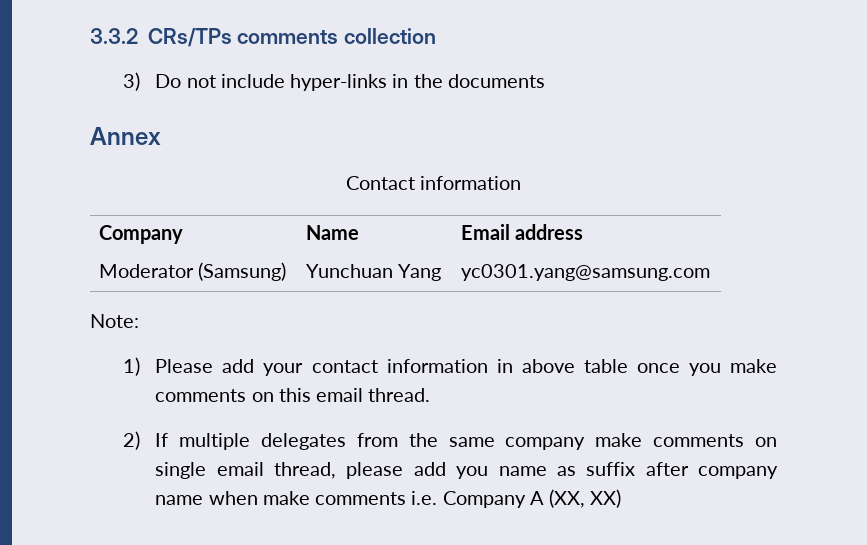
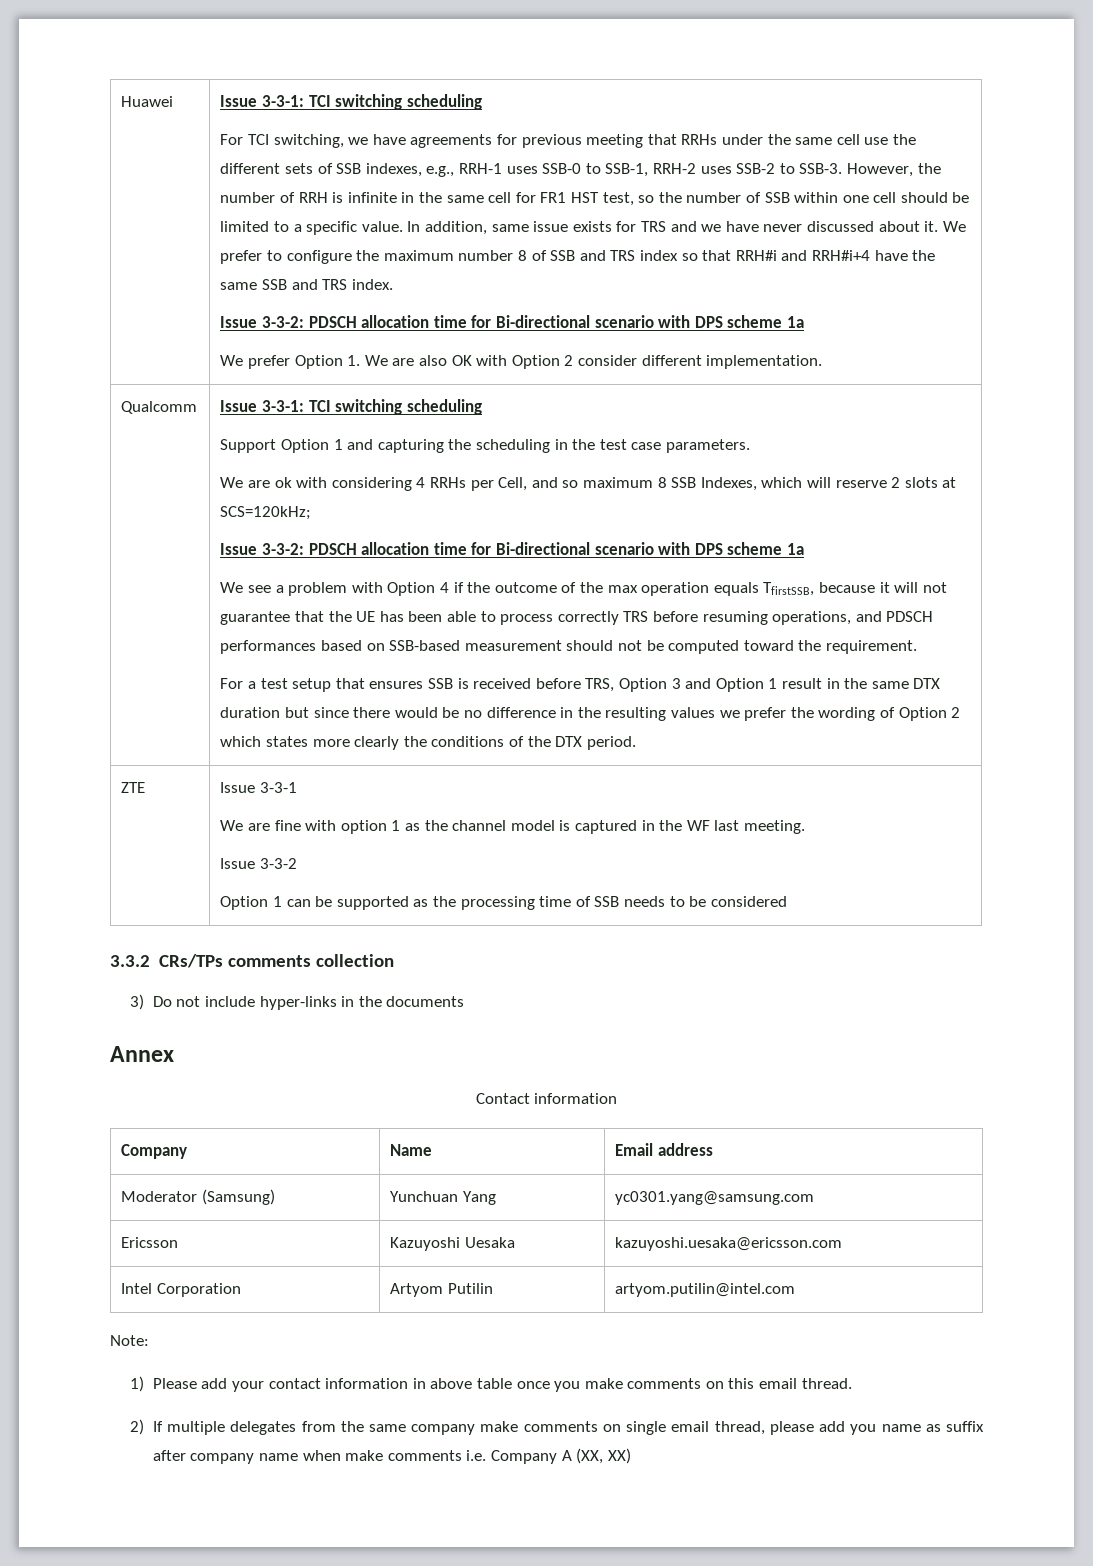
(90, 36) none -> [121,96,174,107] [220,94,482,110] [220,134,916,148] [220,163,941,177] [220,192,970,206] [220,221,966,235] [220,250,936,264] [220,279,393,290] [220,315,804,328] [220,355,823,369] [121,401,198,414] [220,399,482,415] [220,439,750,453] [220,477,957,491] [220,506,312,520] [220,542,804,555] [220,582,947,596] [220,611,934,625] [220,640,917,654] [220,678,941,692] [220,707,961,721] [220,736,636,750] [121,782,146,793] [220,782,298,793] [220,820,805,834] [220,858,298,869] [220,896,787,910] Huawei | Issue 3-3-1: TCI switching scheduling // For TCI switching, we have agreements for previous meeting that RRHs under the same cell use the different sets of SSB indexes, e.g., RRH-1 uses SSB-0 to SSB-1, RRH-2 uses SSB-2 to SSB-3. However, the number of RRH is infinite in the same cell for FR1 HST test, so the number of SSB within one cell should be limited to a specific value. In addition, same issue exists for TRS and we have never discussed about it. We prefer to configure the maximum number 8 of SSB and TRS index so that RRH#i and RRH#i+4 have the same SSB and TRS index. // Issue 3-3-2: PDSCH allocation time for Bi-directional scenario with DPS scheme 1a // We prefer Option 1. We are also OK with Option 2 consider different implementation. // Qualcomm | Issue 3-3-1: TCI switching scheduling // Support Option 1 and capturing the scheduling in the test case parameters. // We are ok with considering 4 RRHs per Cell, and so maximum 8 SSB Indexes, which will reserve 2 slots at SCS=120kHz; // Issue 3-3-2: PDSCH allocation time for Bi-directional scenario with DPS scheme 1a // We see a problem with Option 4 if the outcome of the max operation equals TfirstSSB, because it will not guarantee that the UE has been able to process correctly TRS before resuming operations, and PDSCH performances based on SSB-based measurement should not be computed toward the requirement. // For a test setup that ensures SSB is received before TRS, Option 3 and Option 1 result in the same DTX duration but since there would be no difference in the resulting values we prefer the wording of Option 2 which states more clearly the conditions of the DTX period. // ZTE | Issue 3-3-1 // We are fine with option 1 as the channel model is captured in the WF last meeting. // Issue 3-3-2 // Option 1 can be supported as the processing time of SSB needs to be considered //
(710, 272) none -> [121,1237,179,1248] [390,1237,516,1251] [615,1237,843,1251] [121,1283,242,1297] [390,1283,494,1297] [615,1283,796,1297] // Ericsson | Kazuyoshi Uesaka | kazuyoshi.uesaka@ericsson.com // Intel Corporation | Artyom Putilin | artyom.putilin@intel.com

